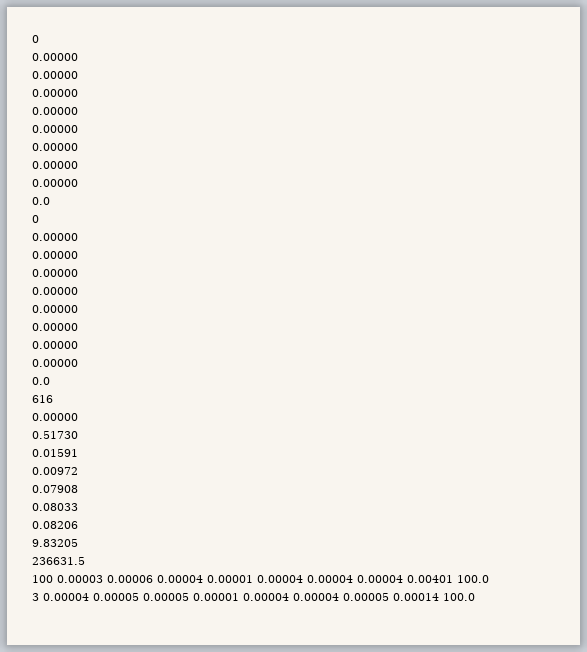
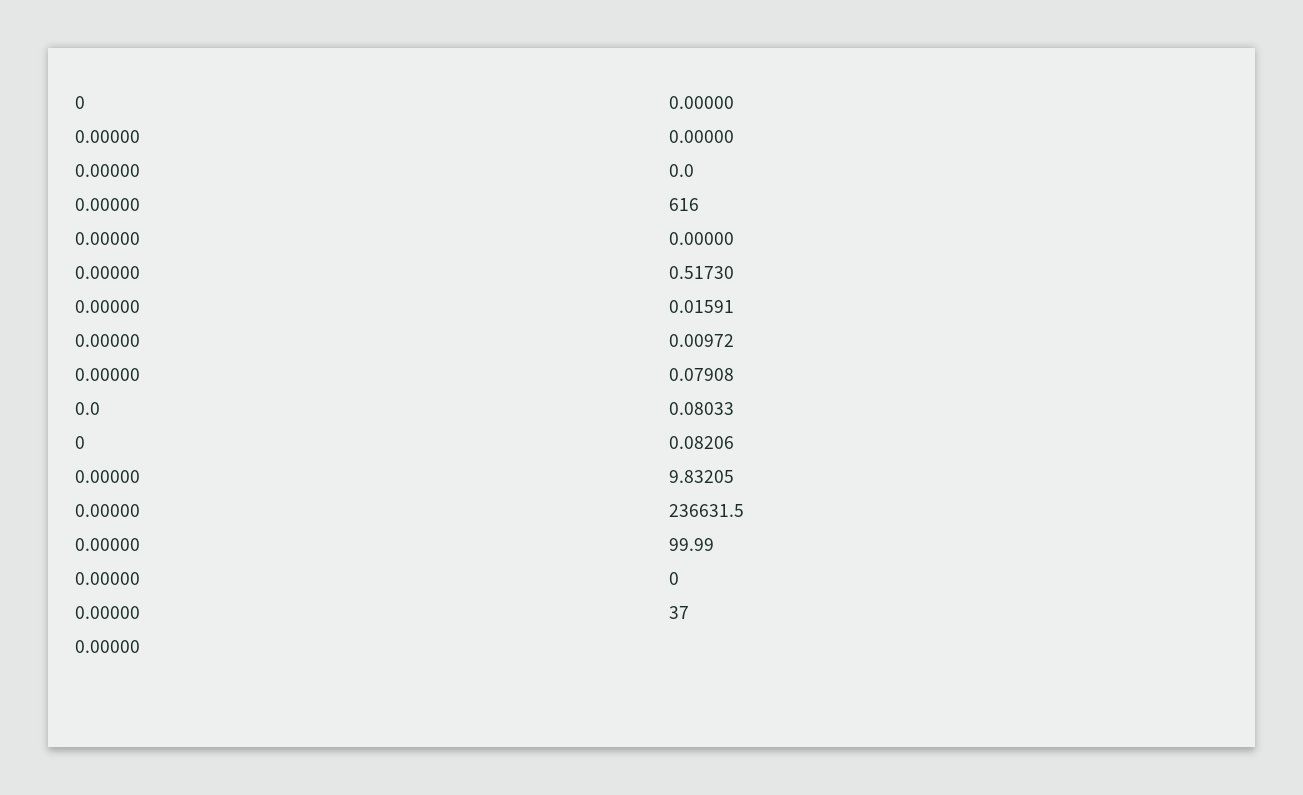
[32,575,489,583] [32,593,475,601] 100 0.00003 0.00006 0.00004 0.00001 0.00004 0.00004 0.00004 0.00401 100.0 // 3 0.00004 0.00005 0.00005 0.00001 0.00004 0.00004 0.00005 0.00014 100.0 -> [669,538,714,551] [669,572,679,585] [669,606,689,619] 99.99 // 0 // 37

